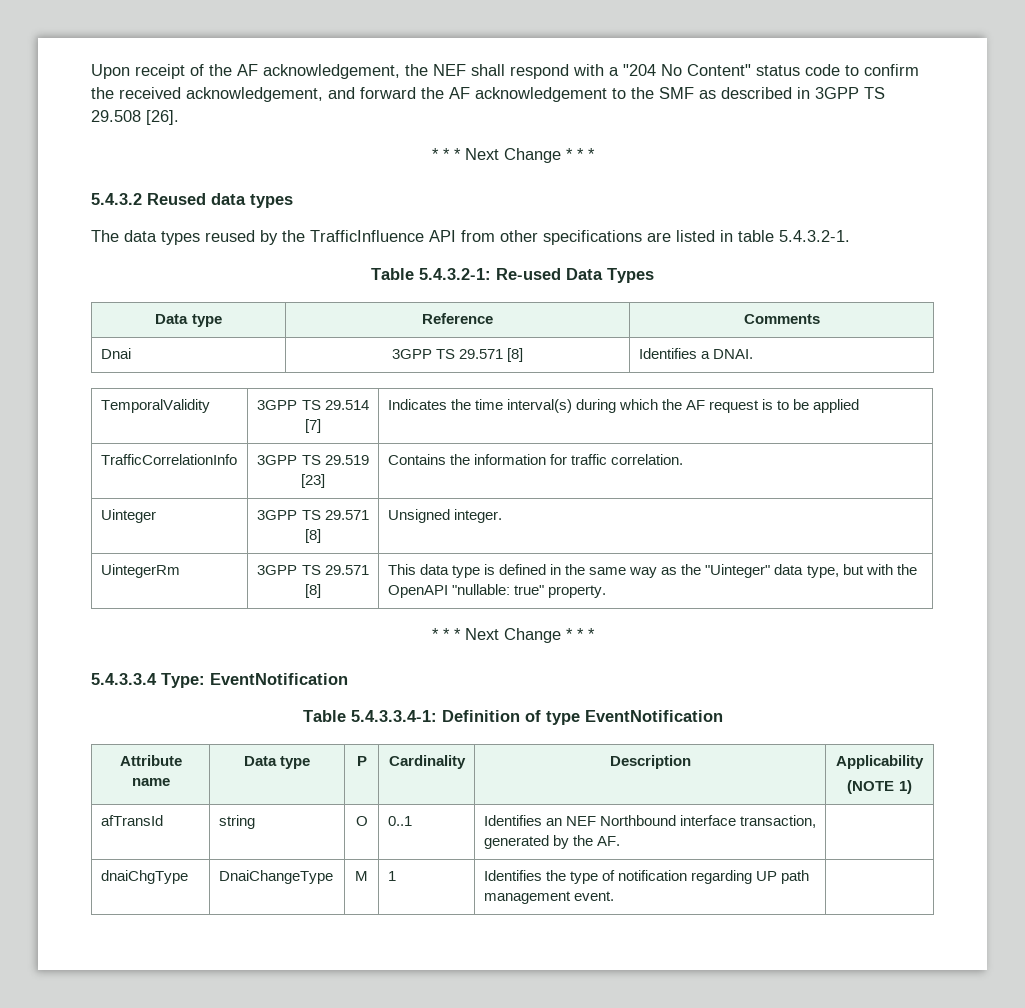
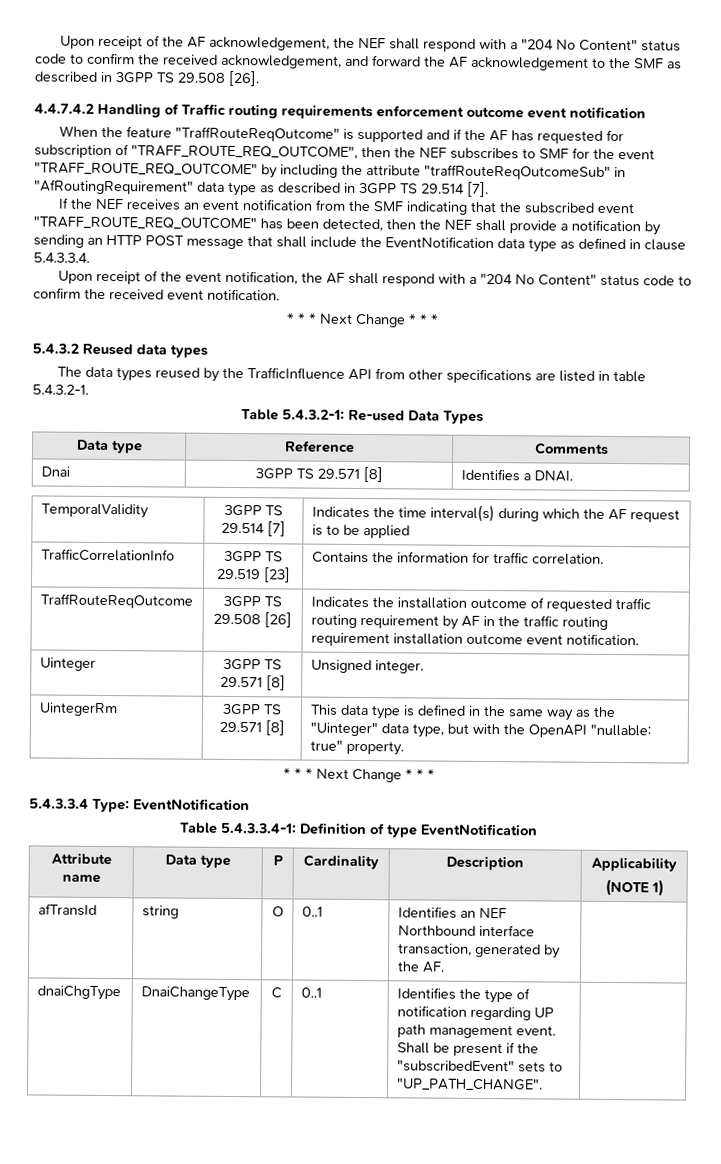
(179, 117) none -> [34,102,646,120] [58,125,624,144] [34,144,655,160] [34,161,626,180] [34,179,489,197] [57,197,634,215] [33,215,661,236] [33,234,686,253] [33,252,90,263] [57,270,692,287] [33,287,280,301] // 4.4.7.4.2 Handling of Traffic routing requirements enforcement outcome event notification // When the feature "TraffRouteReqOutcome" is supported and if the AF has requested for subscription of "TRAFF_ROUTE_REQ_OUTCOME", then the NEF subscribes to SMF for the event "TRAFF_ROUTE_REQ_OUTCOME" by including the attribute "traffRouteReqOutcomeSub" in "AfRoutingRequirement" data type as described in 3GPP TS 29.514 [7]. // If the NEF receives an event notification from the SMF indicating that the subscribed event "TRAFF_ROUTE_REQ_OUTCOME" has been detected, then the NEF shall provide a notification by sending an HTTP POST message that shall include the EventNotification data type as defined in clause 5.4.3.3.4. // Upon receipt of the event notification, the AF shall respond with a "204 No Content" status code to confirm the received event notification.
(684, 459) none -> [39,593,193,609] [223,595,282,608] [213,612,292,628] [310,596,651,612] [310,614,608,630] [310,632,639,647] // TraffRouteReqOutcome | 3GPP TS 29.508 [26] | Indicates the installation outcome of requested traffic routing requirement by AF in the traffic routing requirement installation outcome event notification.
[355,871,368,881] [387,871,396,881] M | 1 -> [271,987,282,999] [300,987,322,998] C | 0..1
(614, 896) none -> [396,1042,539,1057] [396,1059,563,1073] [396,1077,543,1092] Shall be present if the "subscribedEvent" sets to "UP_PATH_CHANGE".

